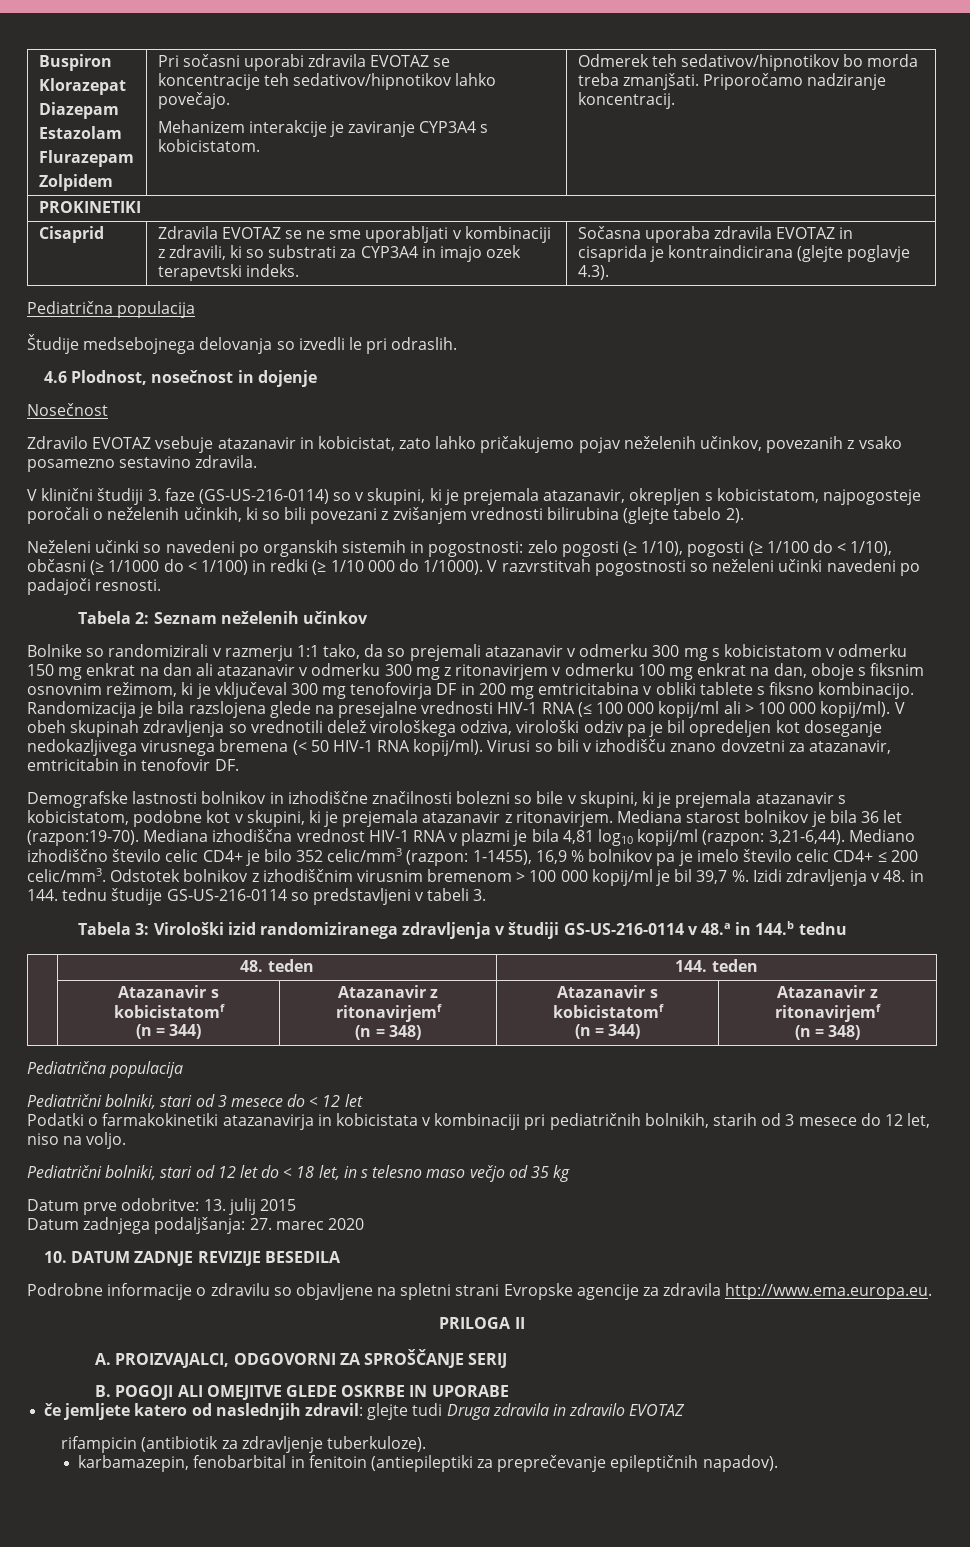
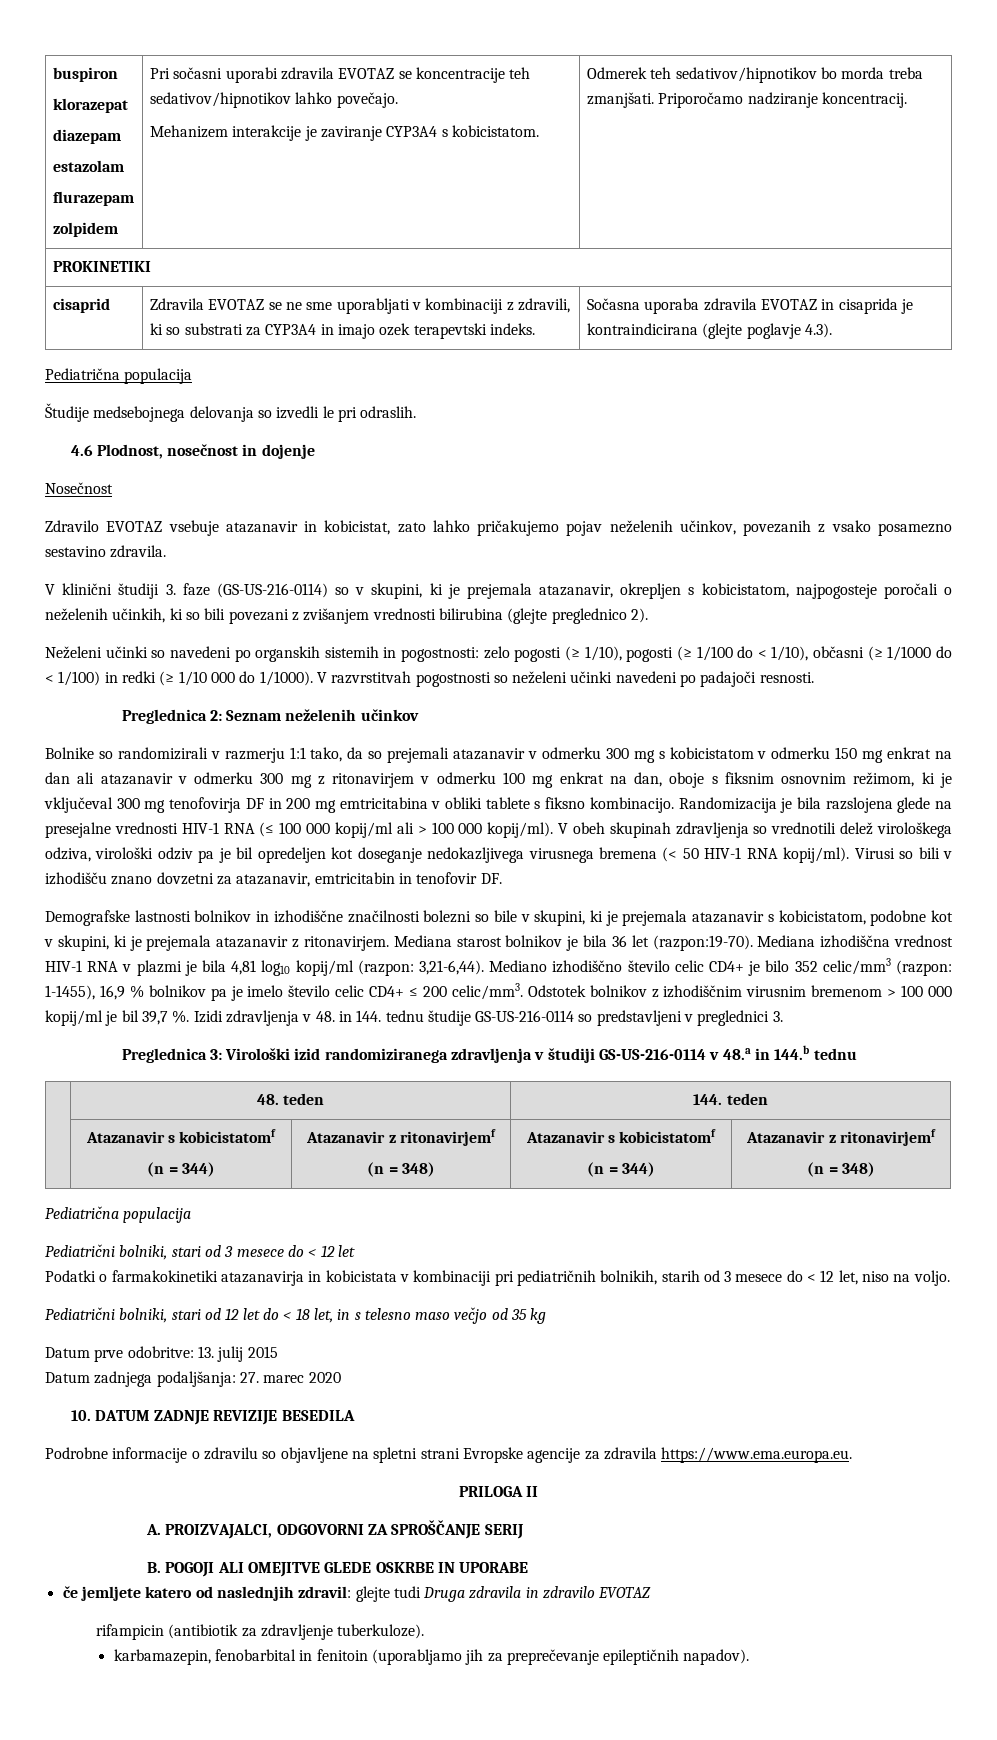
[38,54,112,71] [38,78,126,95] [38,102,119,119] [38,126,122,139] [38,150,134,167] [38,174,113,191] Buspiron // Klorazepat // Diazepam // Estazolam // Flurazepam // Zolpidem -> [52,67,118,82] [52,98,128,113] [52,129,121,144] [52,160,124,172] [52,191,134,206] [52,222,118,237] buspiron // klorazepat // diazepam // estazolam // flurazepam // zolpidem
[38,226,104,243] Cisaprid -> [52,298,110,313] cisaprid
[673,507,722,520] tabelo -> [551,608,627,624] preglednico
[78,611,132,624] Tabela -> [121,709,207,724] Preglednica
[427,888,470,901] tabeli -> [697,1010,770,1026] preglednici
[78,922,132,935] Tabela -> [121,1048,207,1063] Preglednica
(881, 1119) none -> [807,1274,817,1282] <
[725,1283,933,1300] http://www.ema.europa.eu. -> [661,1447,853,1463] https://www.ema.europa.eu.
[370,1455,473,1472] (antiepileptiki -> [371,1649,484,1665] (uporabljamo jih

